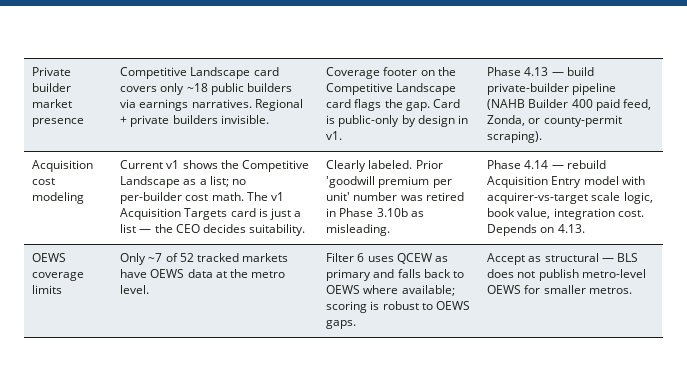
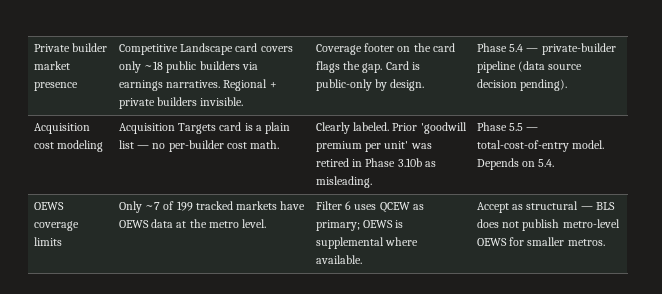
[326,83,457,95] Competitive Landscape -> (431, 47) none
[417,115,469,127] [326,131,343,140] [487,67,594,76] [487,83,617,95] [487,99,652,111] [487,115,622,127] [487,131,543,143] [32,160,94,172] [32,178,56,185] [32,192,85,204] [120,160,310,172] [120,176,247,188] [120,192,285,204] [120,208,302,220] [120,224,306,236] design in v1. | Phase 4.13 — build private-builder pipeline (NAHB Builder 400 paid feed, Zonda, or county-permit scraping). // Acquisition cost modeling | Current v1 shows the Competitive Landscape as a list; no per-builder cost math. The v1 Acquisition Targets card is just a list — the CEO decides suitability. -> [390,79,425,91] [476,43,616,55] [476,61,583,73] [476,79,568,91] [33,123,90,134] [33,140,104,152] [118,122,291,134] [118,140,280,152] design. | Phase 5.4 — private-builder pipeline (data source decision pending). // Acquisition cost modeling | Acquisition Targets card is a plain list — no per-builder cost math.
[353,192,398,201] number -> (409, 145) none
[524,160,606,169] [487,176,645,188] [487,192,653,204] [487,208,644,220] 4.14 — rebuild Acquisition Entry model with acquirer-vs-target scale logic, book value, integration cost. -> [509,123,539,131] [476,140,605,152] 5.5 — total-cost-of-entry model.
[557,224,585,233] 4.13. -> [538,159,555,167] 5.4.
[179,253,194,262] 52 -> [176,201,193,211] 199
[326,269,465,281] [326,285,455,296] [326,301,471,313] [326,320,357,329] primary and falls back to OEWS where available; scoring is robust to OEWS gaps. -> [315,220,404,231] [315,237,419,249] [315,255,362,264] primary; OEWS is supplemental where available.

